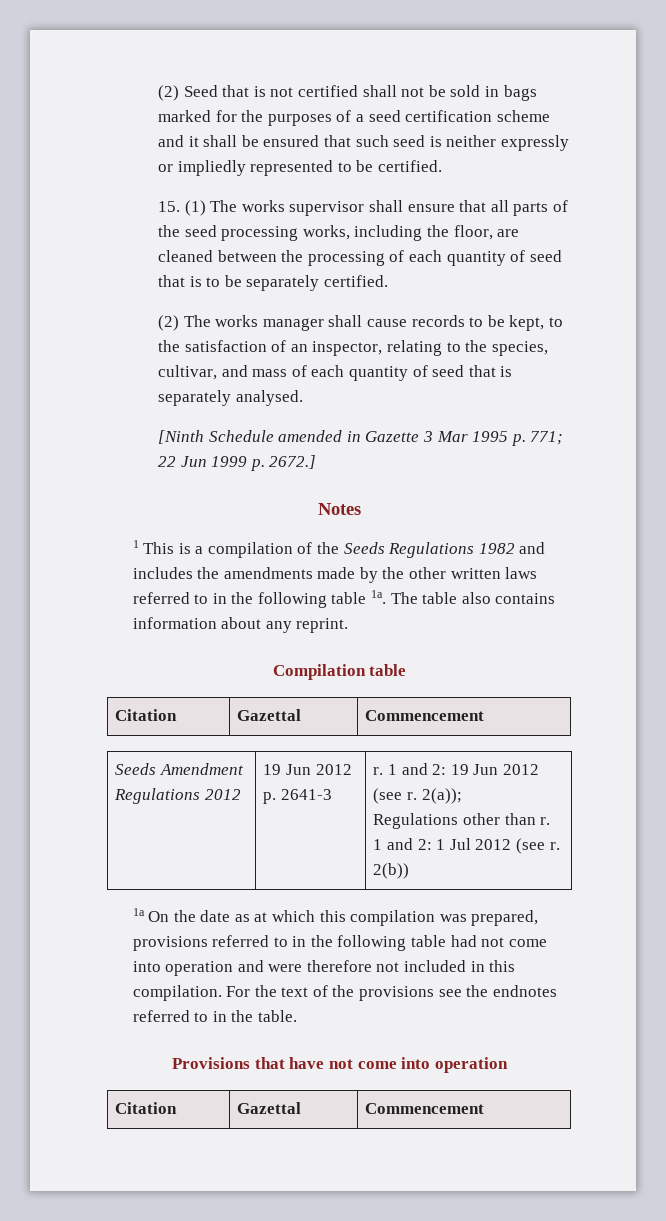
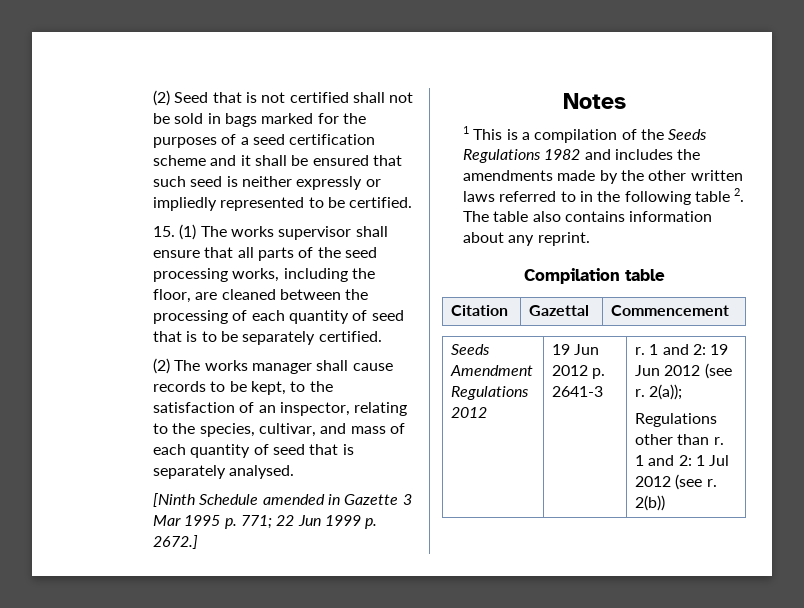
[371,590,387,604] 1a. -> [734,188,745,202] 2.
[132,908,539,926] [132,935,547,951] [132,960,516,976] [132,985,557,1001] [132,1010,297,1022] [172,1057,508,1073] [115,1102,178,1114] [237,1102,302,1114] [365,1103,485,1114] // 1a On the date as at which this compilation was prepared, provisions referred to in the following table had not come into operation and were therefore not included in this compilation. For the text of the provisions see the endnotes referred to in the table. // Provisions that have not come into operation // Citation | Gazettal | Commencement -> (666, 503) none

